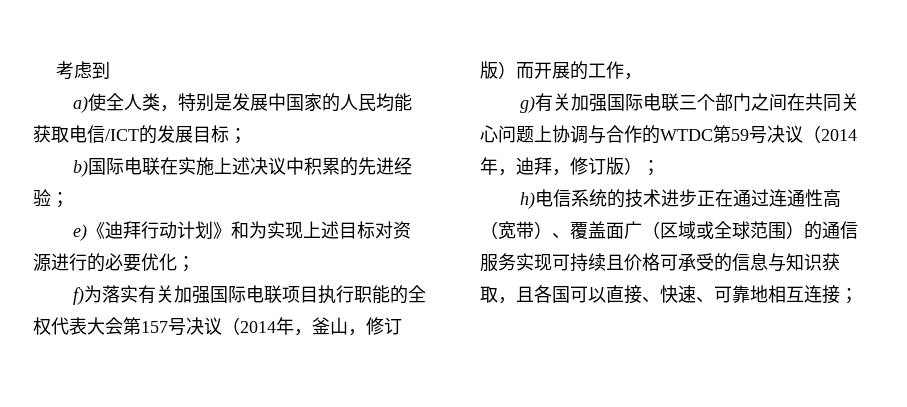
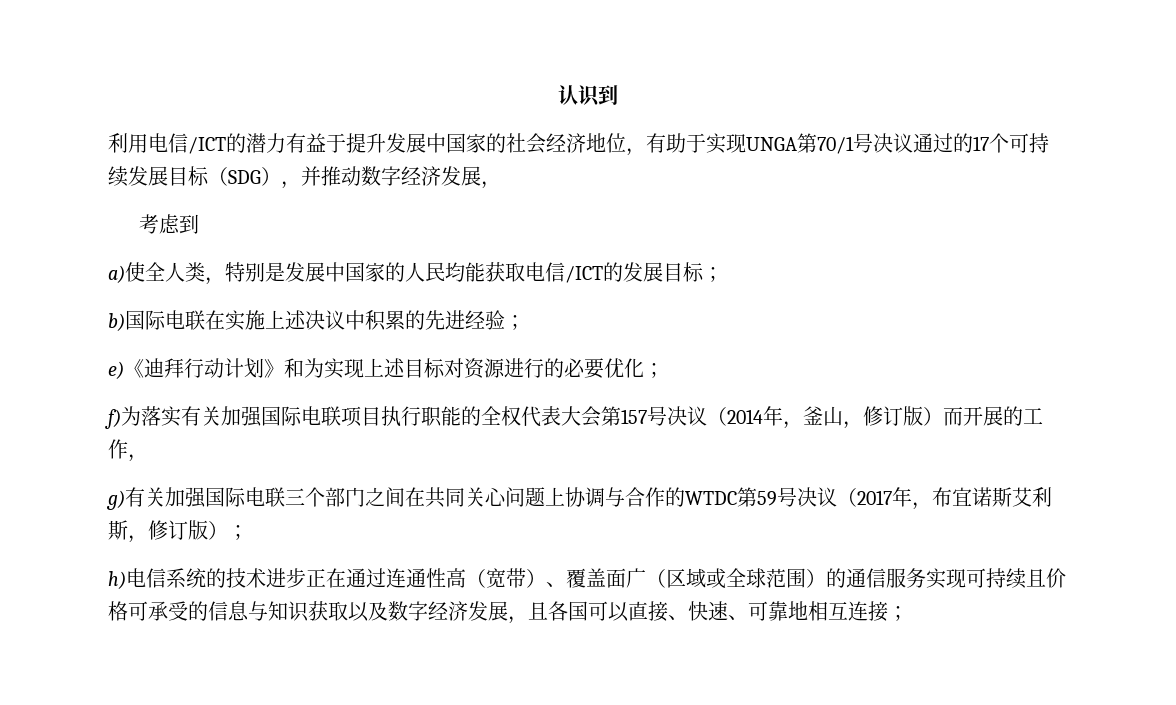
(55, 70) none -> [558,85,618,107] [108,133,1049,156] [108,166,501,189] 认识到 // 利用电信/ICT的潜力有益于提升发展中国家的社会经济地位，有助于实现UNGA第70/1号决议通过的17个可持续发展目标（SDG），并推动数字经济发展， //
[821,129,857,141] [480,157,552,176] 2014年，迪拜 -> [857,487,1052,510] [108,520,128,540] 2017年，布宜诺斯艾利斯
(498, 294) none -> [348,601,508,622] 以及数字经济发展

